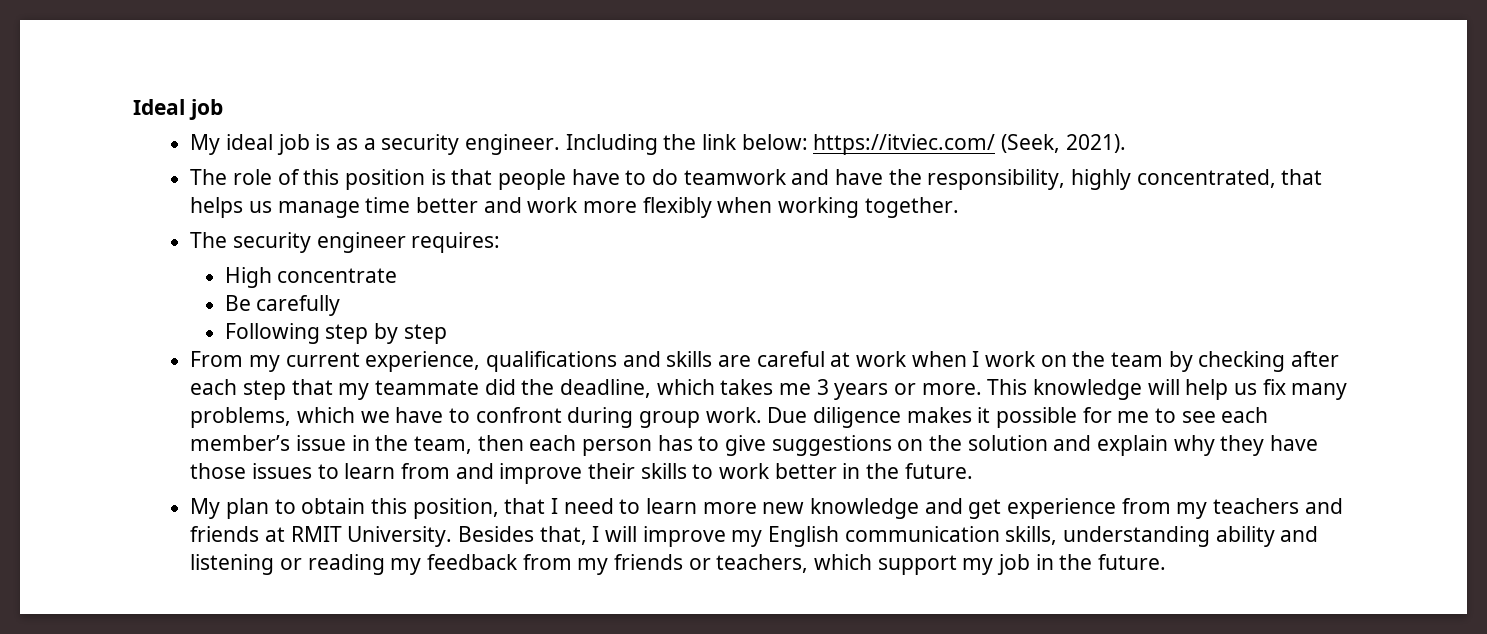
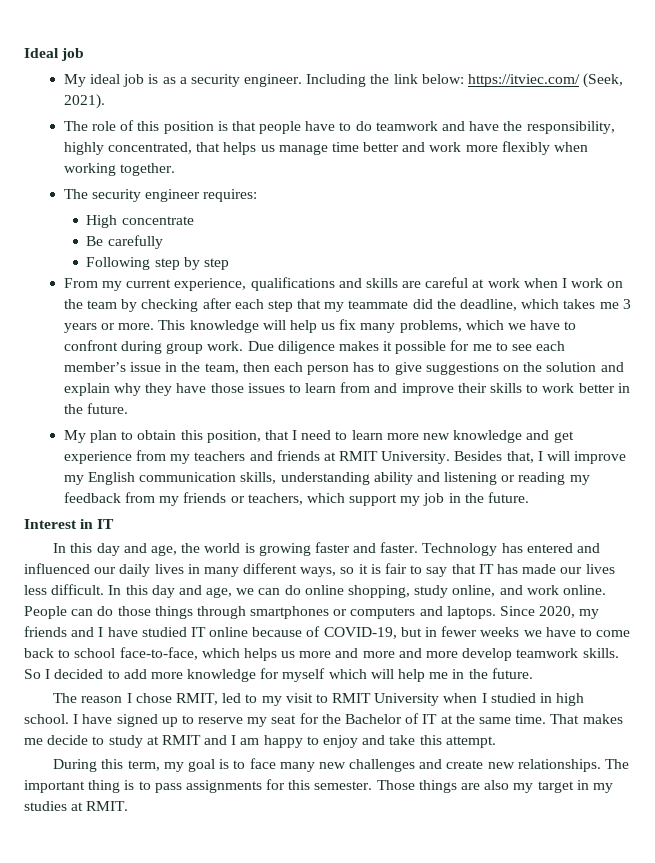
(1167, 562) none -> [24,519,115,529] [53,542,601,556] [24,563,615,577] [24,584,606,598] [24,606,600,619] [24,626,631,639] [24,647,619,661] [24,668,533,682] [53,693,585,706] [24,713,623,727] [24,735,496,748] [53,758,630,772] [24,779,613,793] [24,801,129,811] // Interest in IT // In this day and age, the world is growing faster and faster. Technology has entered and influenced our daily lives in many different ways, so it is fair to say that IT has made our lives less difficult. In this day and age, we can do online shopping, study online, and work online. People can do those things through smartphones or computers and laptops. Since 2020, my friends and I have studied IT online because of COVID-19, but in fewer weeks we have to come back to school face-to-face, which helps us more and more and more develop teamwork skills. So I decided to add more knowledge for myself which will help me in the future. // The reason I chose RMIT, led to my visit to RMIT University when I studied in high school. I have signed up to reserve my seat for the Bachelor of IT at the same time. That makes me decide to study at RMIT and I am happy to enjoy and take this attempt. // During this term, my goal is to face many new challenges and create new relationships. The important thing is to pass assignments for this semester. Those things are also my target in my studies at RMIT.

